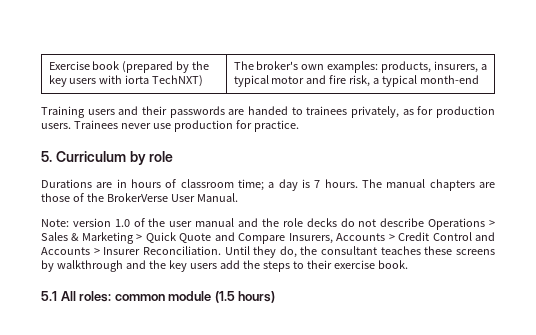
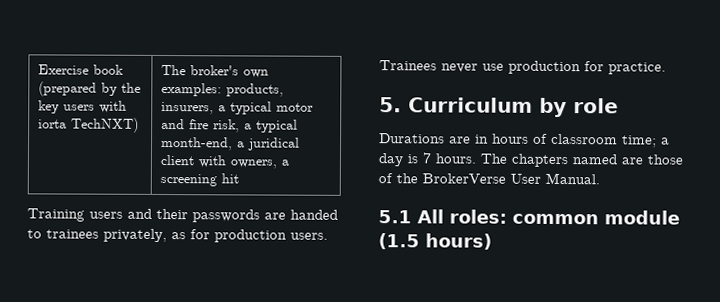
[420,75,480,84] month-end -> [161,136,301,151] [160,154,290,169] [160,173,240,187] month-end, a juridical client with owners, a screening hit
[386,179,475,191] manual chapters -> [511,153,617,168] chapters named
[41,218,496,230] [41,232,495,244] [41,246,495,258] [41,260,408,272] // Note: version 1.0 of the user manual and the role decks do not describe Operations > Sales & Marketing > Quick Quote and Compare Insurers, Accounts > Credit Control and Accounts > Insurer Reconciliation. Until they do, the consultant teaches these screens by walkthrough and the key users add the steps to their exercise book. -> (600, 178) none

